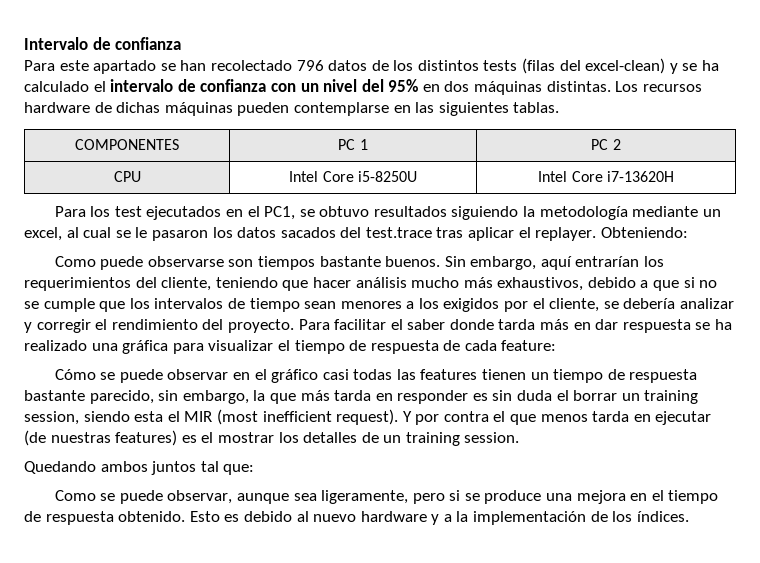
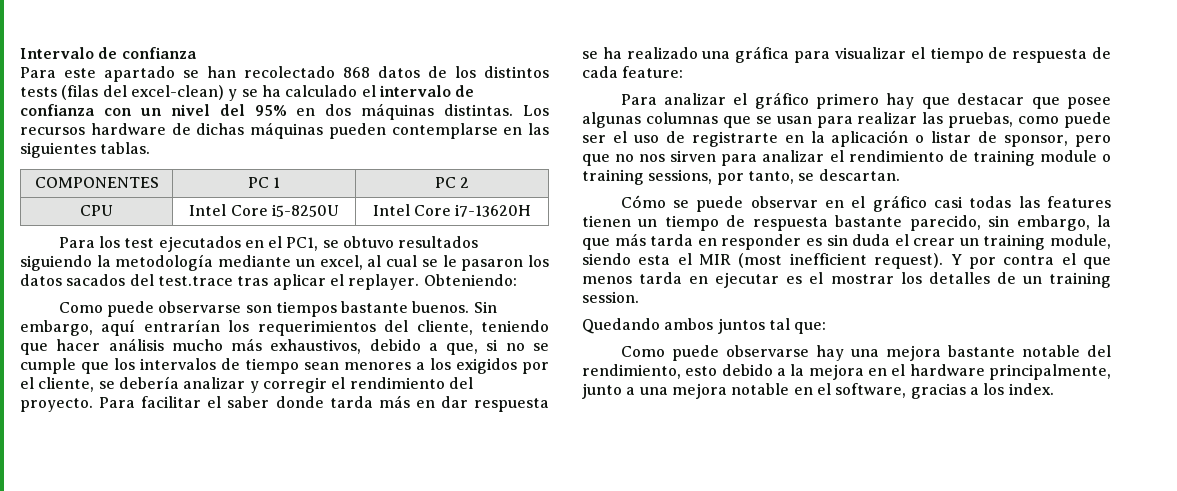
[296,60,324,71] 796 -> [343,67,370,78] 868
[653,280,680,291] que -> [446,343,479,355] que,
(557, 345) none -> [620,92,1111,109] [582,112,1112,128] [582,130,1111,147] [582,150,1111,166] [582,169,900,185] // Para analizar el gráfico primero hay que destacar que posee algunas columnas que se usan para realizar las pruebas, como puede ser el uso de registrarte en la aplicación o listar de sponsor, pero que no nos sirven para analizar el rendimiento de training module o training sessions, por tanto, se descartan.
[573,390,699,404] [24,411,79,425] borrar un training session, -> [913,234,1111,250] crear un training module,
[24,430,178,446] (de nuestras features) -> (780, 280) none
[100,490,719,504] [24,511,689,525] se puede observar, aunque sea ligeramente, pero si se produce una mejora en el tiempo de respuesta obtenido. Esto es debido al nuevo hardware y a la implementación de los índices. -> [671,345,1111,361] [582,364,1111,380] [582,383,1054,399] puede observarse hay una mejora bastante notable del rendimiento, esto debido a la mejora en el hardware principalmente, junto a una mejora notable en el software, gracias a los index.

